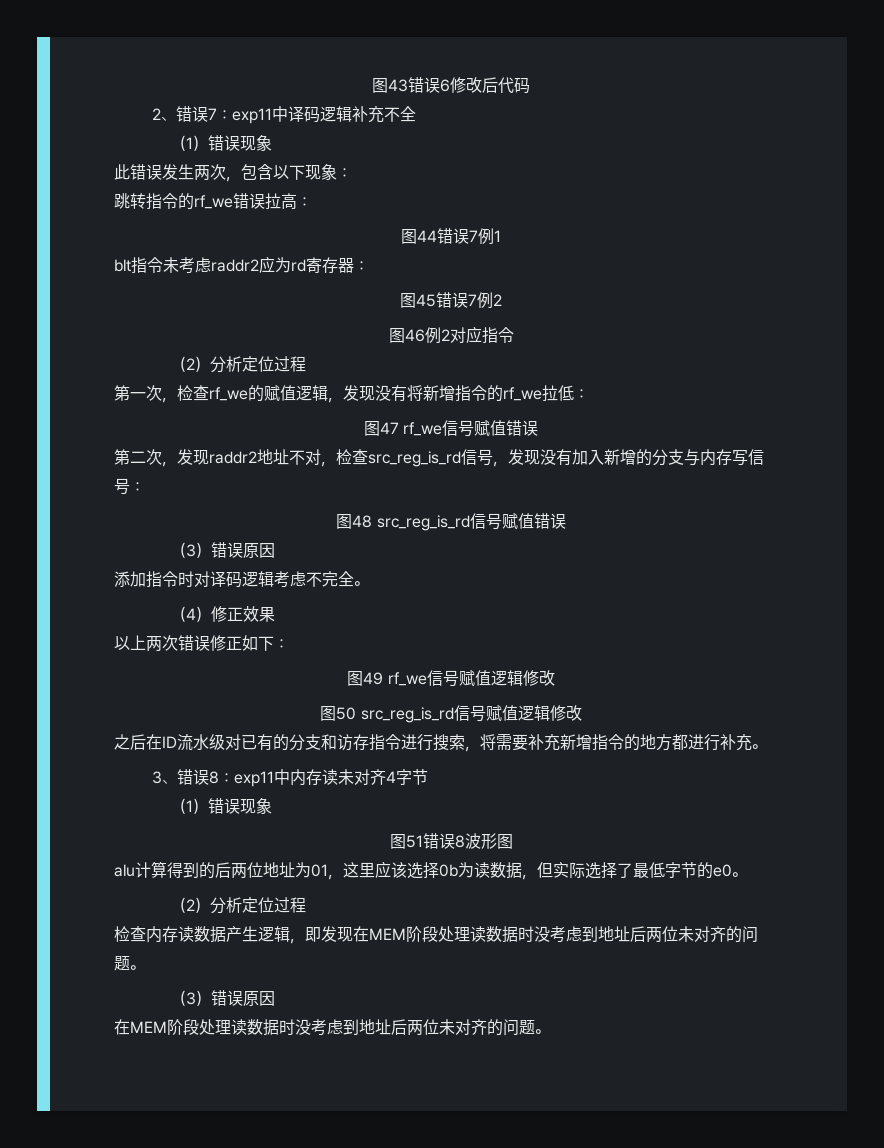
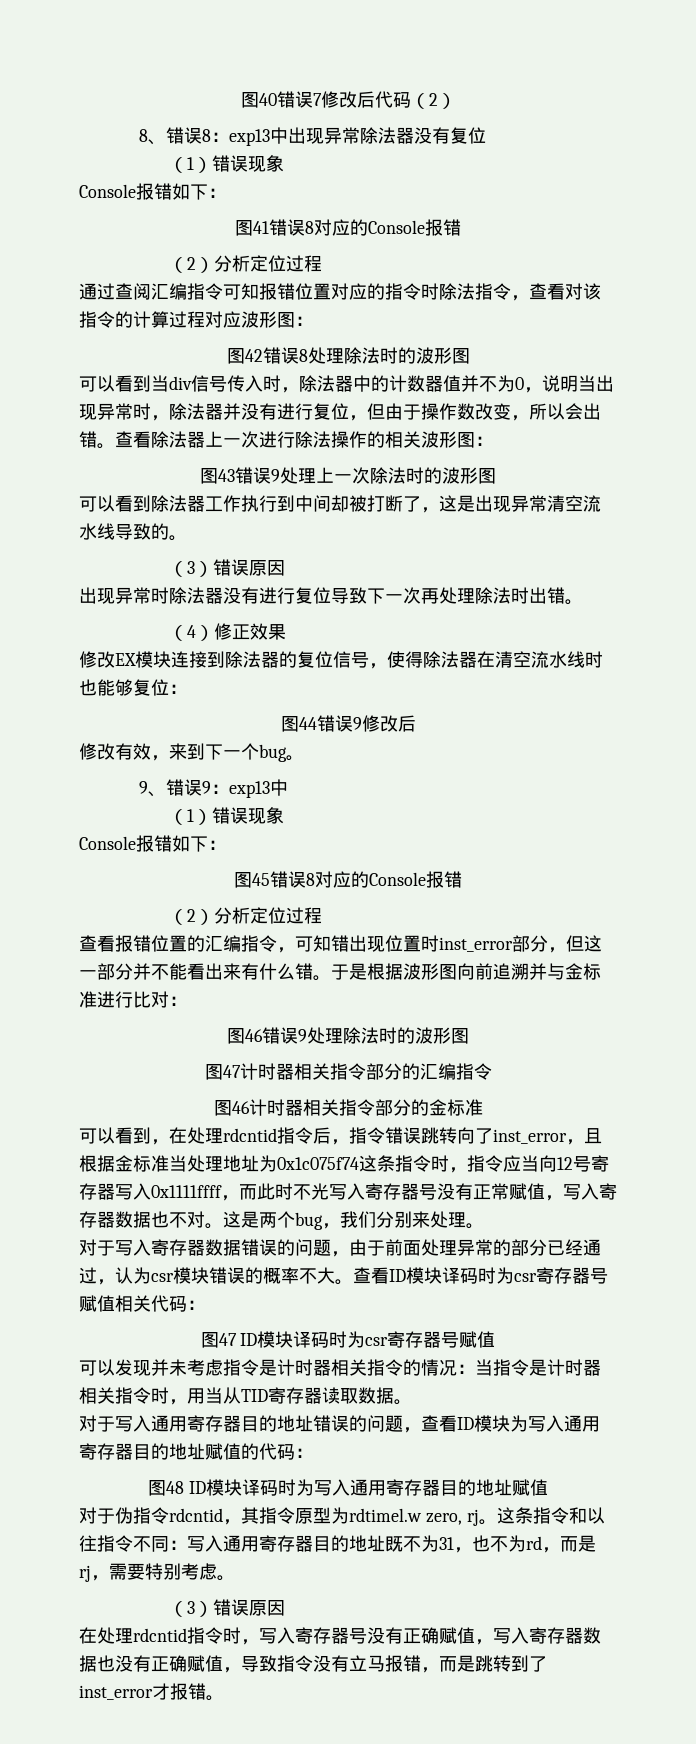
[372,77,450,93] 图43错误6 -> [240,91,322,108] 图40错误7
[151,106,416,124] [170,135,272,151] [114,164,352,182] [114,193,312,210] [401,228,501,245] [114,256,369,274] [400,292,502,309] [388,326,514,344] [170,356,306,373] [114,385,589,403] [363,420,539,437] [114,449,764,467] [114,478,145,495] [336,513,566,531] [170,542,275,558] [114,571,354,588] // 2、错误7：exp11中译码逻辑补充不全 // （1）错误现象 // 此错误发生两次，包含以下现象： // 跳转指令的rf_we错误拉高： // 图44错误7例1 // blt指令未考虑raddr2应为rd寄存器： // 图45错误7例2 // 图46例2对应指令 // （2）分析定位过程 // 第一次，检查rf_we的赋值逻辑，发现没有将新增指令的rf_we拉低： // 图47 rf_we信号赋值错误 // 第二次，发现raddr2地址不对，检查src_reg_is_rd信号，发现没有加入新增的分支与内存写信号： // 图48 src_reg_is_rd信号赋值错误 // （3）错误原因 // 添加指令时对译码逻辑考虑不完全 -> [410,93,456,109] [139,127,487,146] [169,155,285,173] [79,183,226,200] [235,219,461,236] [169,255,323,273] [79,283,601,301] [79,311,313,328] [226,347,470,364] [79,375,614,393] [79,403,601,421] [79,431,493,449] [200,467,496,484] [79,495,601,513] [79,523,187,541] [169,559,286,577] [79,587,565,604] （2） // 8、错误8：exp13中出现异常除法器没有复位 // （1）错误现象 // Console报错如下： // 图41错误8对应的Console报错 // （2）分析定位过程 // 通过查阅汇编指令可知报错位置对应的指令时除法指令，查看对该指令的计算过程对应波形图： // 图42错误8处理除法时的波形图 // 可以看到当div信号传入时，除法器中的计数器值并不为0，说明当出现异常时，除法器并没有进行复位，但由于操作数改变，所以会出错。查看除法器上一次进行除法操作的相关波形图： // 图43错误9处理上一次除法时的波形图 // 可以看到除法器工作执行到中间却被打断了，这是出现异常清空流水线导致的。 // （3）错误原因 // 出现异常时除法器没有进行复位导致下一次再处理除法时出错
[114,635,289,651] [347,670,555,687] [320,705,582,723] [114,734,767,752] [151,769,428,787] [170,798,272,814] [389,833,513,849] [114,861,747,880] [170,897,306,914] [114,926,758,944] [114,956,130,971] 以上两次错误修正如下： // 图49 rf_we信号赋值逻辑修改 // 图50 src_reg_is_rd信号赋值逻辑修改 // 之后在ID流水级对已有的分支和访存指令进行搜索，将需要补充新增指令的地方都进行补充。 // 3、错误8：exp11中内存读未对齐4字节 // （1）错误现象 // 图51错误8波形图 // alu计算得到的后两位地址为01，这里应该选择0b为读数据，但实际选择了最低字节的e0。 // （2）分析定位过程 // 检查内存读数据产生逻辑，即发现在MEM阶段处理读数据时没考虑到地址后两位未对齐的问题 -> [79,651,603,669] [79,679,187,696] [280,715,416,732] [79,743,304,762] [139,779,289,798] [169,807,285,825] [79,835,226,852] [234,871,462,888] [169,907,323,925] [79,935,602,953] [79,963,601,981] [79,991,187,1008] [227,1027,469,1044] [204,1063,492,1080] [213,1099,483,1116] [79,1127,602,1145] [79,1155,609,1173] [79,1183,617,1201] [79,1211,484,1230] [79,1239,601,1257] [79,1267,608,1285] [79,1295,205,1312] [200,1331,496,1348] [79,1359,601,1376] [79,1387,412,1405] [79,1415,600,1433] [79,1443,313,1460] [148,1479,548,1496] [79,1507,605,1526] [79,1535,596,1553] [79,1563,217,1582] 修改EX模块连接到除法器的复位信号，使得除法器在清空流水线时也能够复位： // 图44错误9修改后 // 修改有效，来到下一个bug。 // 9、错误9：exp13中 // （1）错误现象 // Console报错如下： // 图45错误8对应的Console报错 // （2）分析定位过程 // 查看报错位置的汇编指令，可知错出现位置时inst_error部分，但这一部分并不能看出来有什么错。于是根据波形图向前追溯并与金标准进行比对： // 图46错误9处理除法时的波形图 // 图47计时器相关指令部分的汇编指令 // 图46计时器相关指令部分的金标准 // 可以看到，在处理rdcntid指令后，指令错误跳转向了inst_error，且根据金标准当处理地址为0x1c075f74这条指令时，指令应当向12号寄存器写入0x1111ffff，而此时不光写入寄存器号没有正常赋值，写入寄存器数据也不对。这是两个bug，我们分别来处理。 // 对于写入寄存器数据错误的问题，由于前面处理异常的部分已经通过，认为csr模块错误的概率不大。查看ID模块译码时为csr寄存器号赋值相关代码： // 图47 ID模块译码时为csr寄存器号赋值 // 可以发现并未考虑指令是计时器相关指令的情况：当指令是计时器相关指令时，用当从TID寄存器读取数据。 // 对于写入通用寄存器目的地址错误的问题，查看ID模块为写入通用寄存器目的地址赋值的代码： // 图48 ID模块译码时为写入通用寄存器目的地址赋值 // 对于伪指令rdcntid，其指令原型为rdtimel.w zero, rj。这条指令和以往指令不同：写入通用寄存器目的地址既不为31，也不为rd，而是rj，需要特别考虑
[130,1019,535,1036] MEM阶段处理读数据时没考虑到地址后两位未对齐的问题 -> [97,1627,601,1645] [79,1655,547,1673] [79,1683,206,1700] 处理rdcntid指令时，写入寄存器号没有正确赋值，写入寄存器数据也没有正确赋值，导致指令没有立马报错，而是跳转到了inst_error才报错

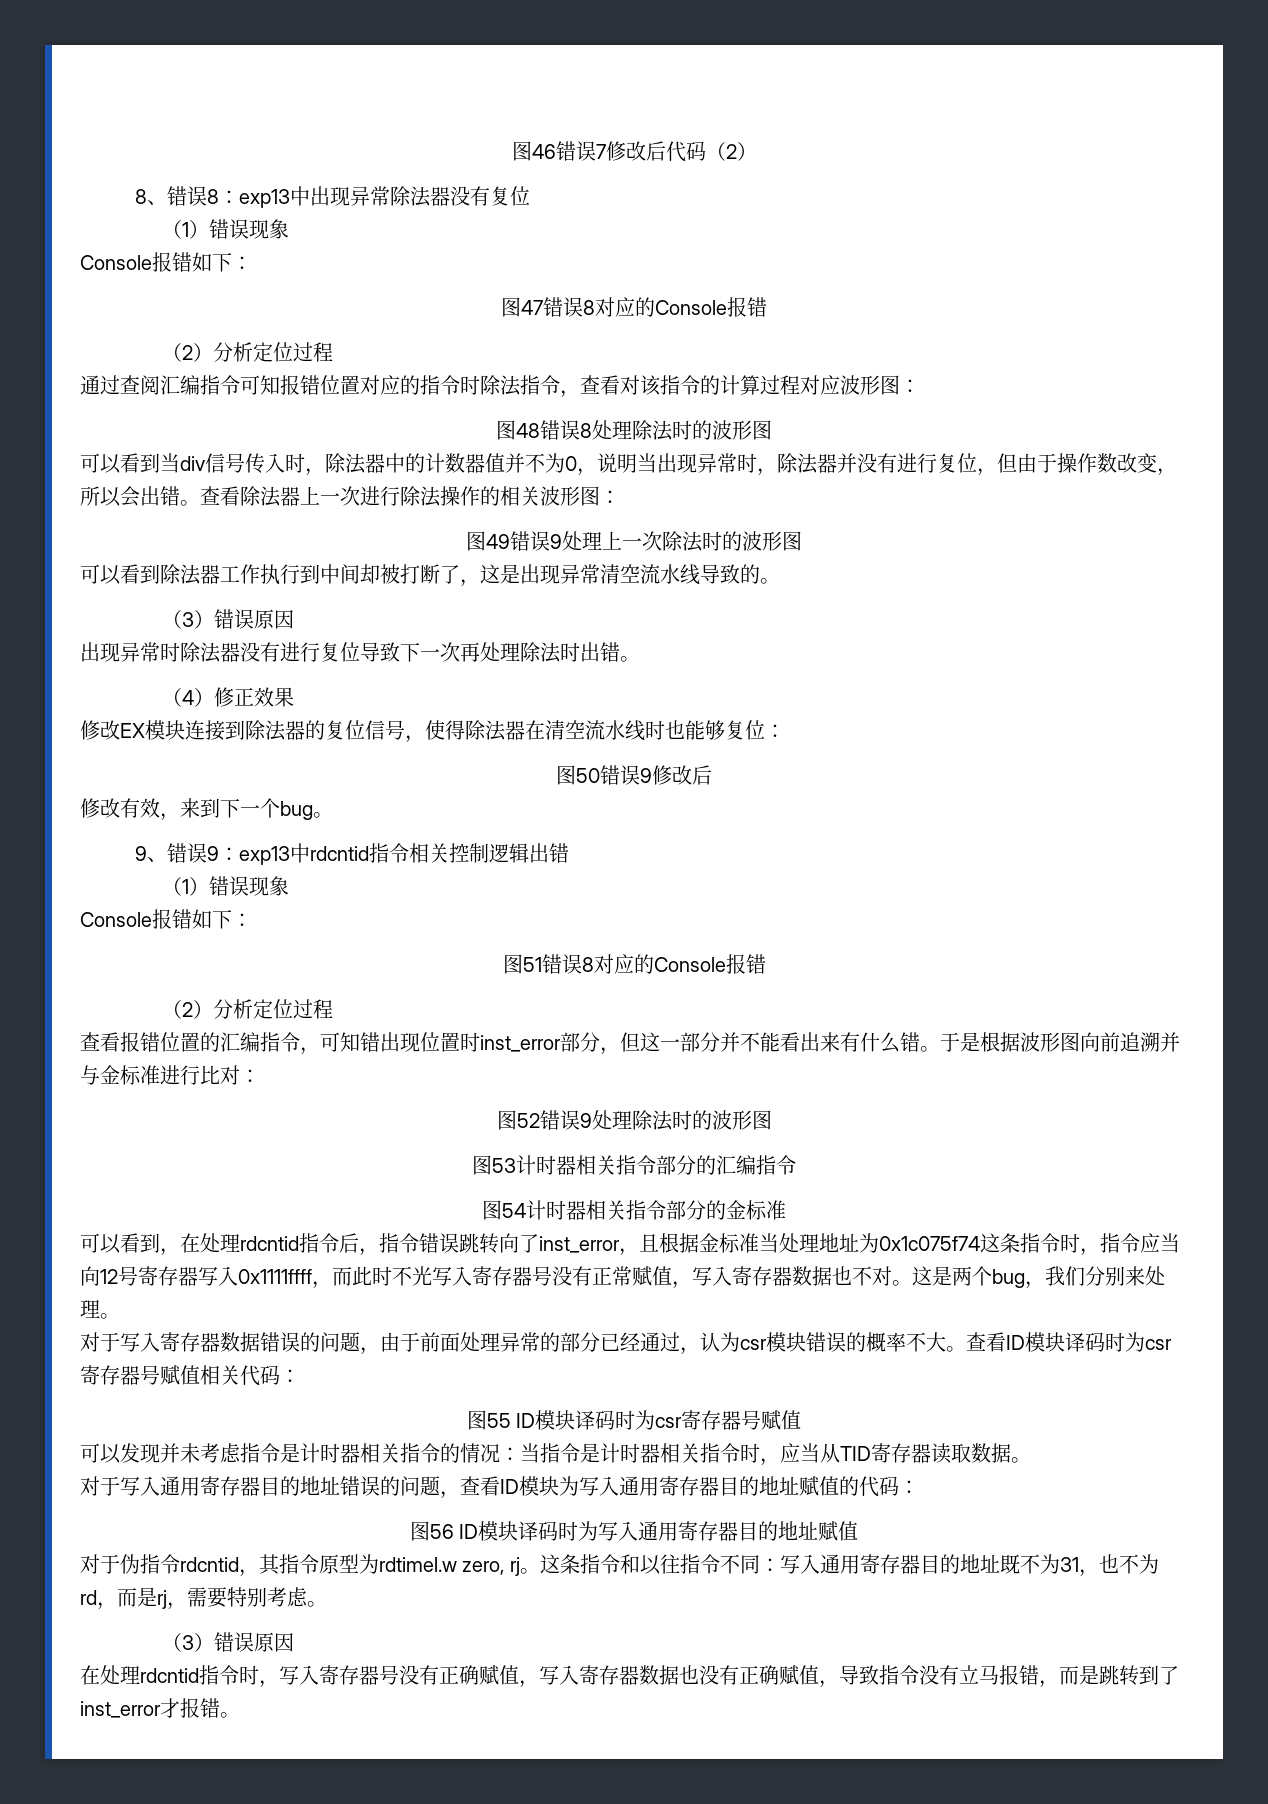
[240,92,277,108] 图40 -> [511,141,556,161] 图46
[253,221,269,234] 41 -> [521,300,543,315] 47
[244,349,263,362] 42 -> [516,423,540,438] 48
[218,469,235,482] 43 -> [486,534,510,549] 49
[298,717,317,730] 44 -> [576,768,600,783] 50
[169,807,285,825] [79,835,226,852] [234,872,270,888] // （1）错误现象 // Console报错如下： // 图45 -> [309,843,569,863] [161,876,289,896] [80,909,252,929] [502,954,542,974] rdcntid指令相关控制逻辑出错 // （1）错误现象 // Console报错如下： // 图51
[245,1029,263,1042] 46 -> [516,1113,540,1128] 52
[222,1065,241,1078] 47 -> [492,1158,516,1173] 53
[231,1101,250,1114] 46 -> [502,1203,526,1218] 54
[218,1333,237,1346] 47 -> [486,1413,511,1428] 55
[187,1388,205,1404] 用 -> [780,1443,800,1463] 应
[166,1481,185,1494] 48 -> [429,1524,454,1539] 56

